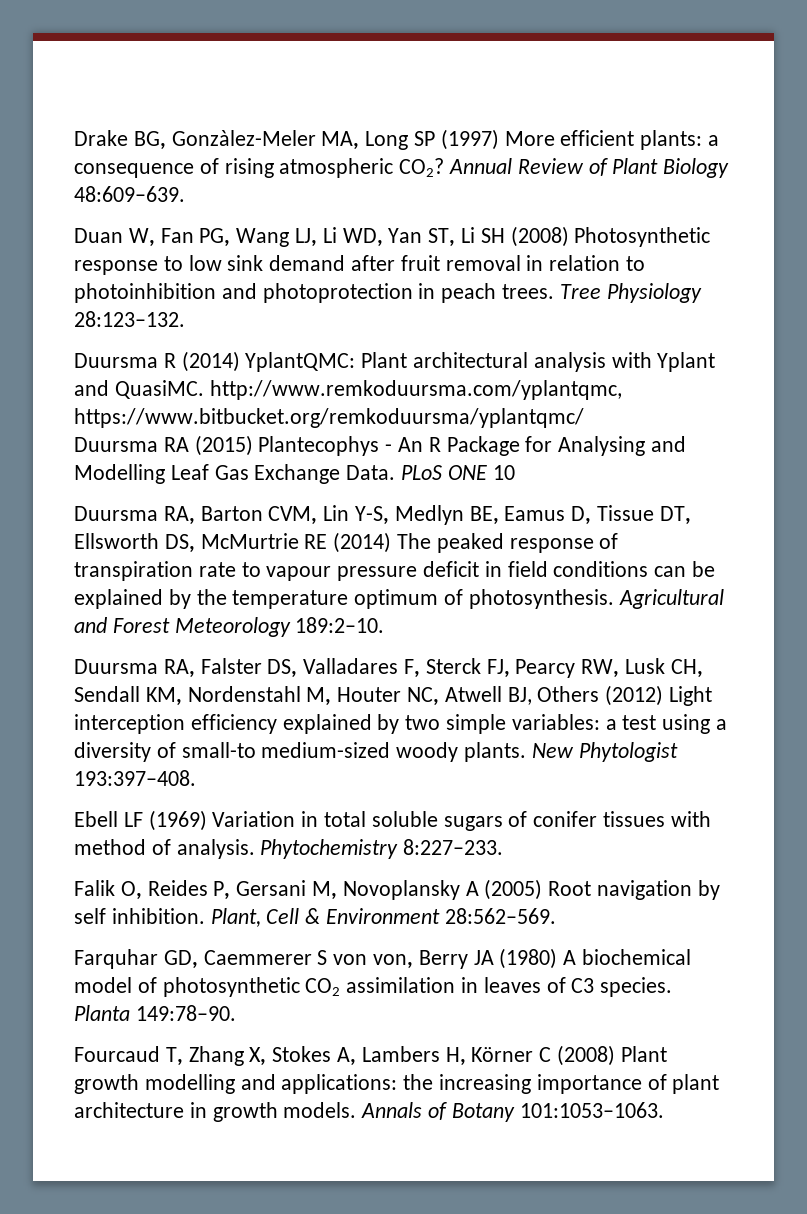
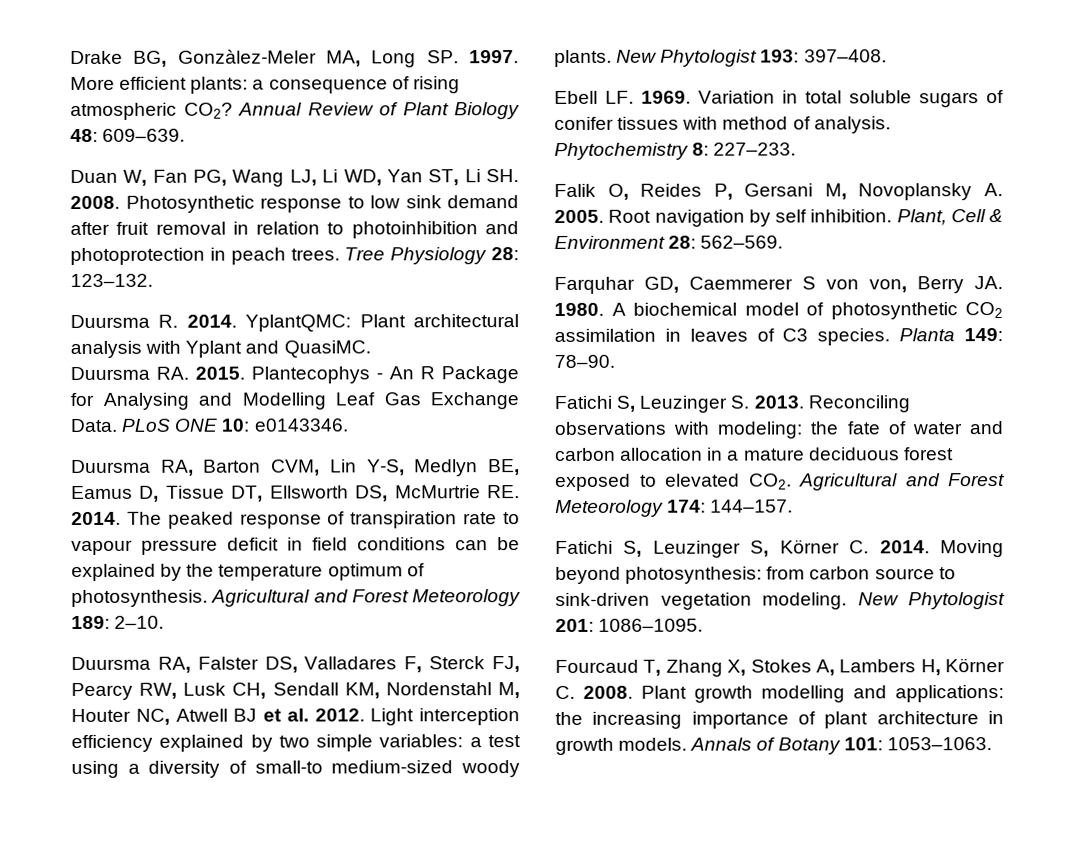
[414,129,499,150] SP (1997) -> [426,50,519,64] SP. 1997.
[74,186,185,202] 48:609–639. -> [70,128,186,142] 48: 609–639.
[480,226,569,247] SH (2008) -> [486,169,519,183] [70,195,120,209] SH. 2008.
[74,311,185,327] [74,351,240,372] 28:123–132. // Duursma R (2014) -> [490,247,519,261] [70,273,153,287] [70,314,237,328] 28: 123–132. // Duursma R. 2014.
[209,380,622,400] [74,408,584,428] [74,435,253,456] http://www.remkoduursma.com/yplantqmc, https://www.bitbucket.org/remkoduursma/yplantqmc/ // Duursma RA (2015) -> [70,366,245,380] // Duursma RA. 2015.
[492,465,515,480] 10 -> [221,418,349,432] 10: e0143346.
[304,532,392,553] RE (2014) -> [487,485,520,499] [71,511,121,525] RE. 2014.
[295,617,385,633] 189:2–10. -> [71,615,165,629] 189: 2–10.
[507,685,664,706] BJ, Others (2012) -> [233,708,365,722] BJ et al. 2012.
[74,770,196,786] 193:397–408. -> [760,49,887,63] 193: 397–408.
[123,810,207,831] LF (1969) -> [605,90,691,104] LF. 1969.
[403,839,504,855] 8:227–233. -> [692,142,797,156] 8: 227–233.
[465,879,543,900] A (2005) -> [984,183,1003,197] [554,209,604,223] A. 2005.
[444,908,556,924] 28:562–569. -> [668,235,784,249] 28: 562–569.
[473,948,558,969] JA (1980) -> [974,276,1003,290] [554,302,604,316] JA. 1980.
[135,1005,236,1021] 149:78–90. -> [964,328,1003,342] [554,354,615,368] [554,395,910,413] [554,421,1004,439] [555,447,954,461] [555,473,1005,491] [555,499,794,517] [555,539,1004,558] [555,566,956,584] [555,592,1005,610] [555,618,704,632] 149: 78–90. // Fatichi S, Leuzinger S. 2013. Reconciling observations with modeling: the fate of water and carbon allocation in a mature deciduous forest exposed to elevated CO2. Agricultural and Forest Meteorology 174: 144–157. // Fatichi S, Leuzinger S, Körner C. 2014. Moving beyond photosynthesis: from carbon source to sink-driven vegetation modeling. New Phytologist 201: 1086–1095.
[539,1045,616,1066] C (2008) -> [555,685,633,699] C. 2008.
[519,1102,664,1118] 101:1053–1063. -> [843,737,992,751] 101: 1053–1063.

